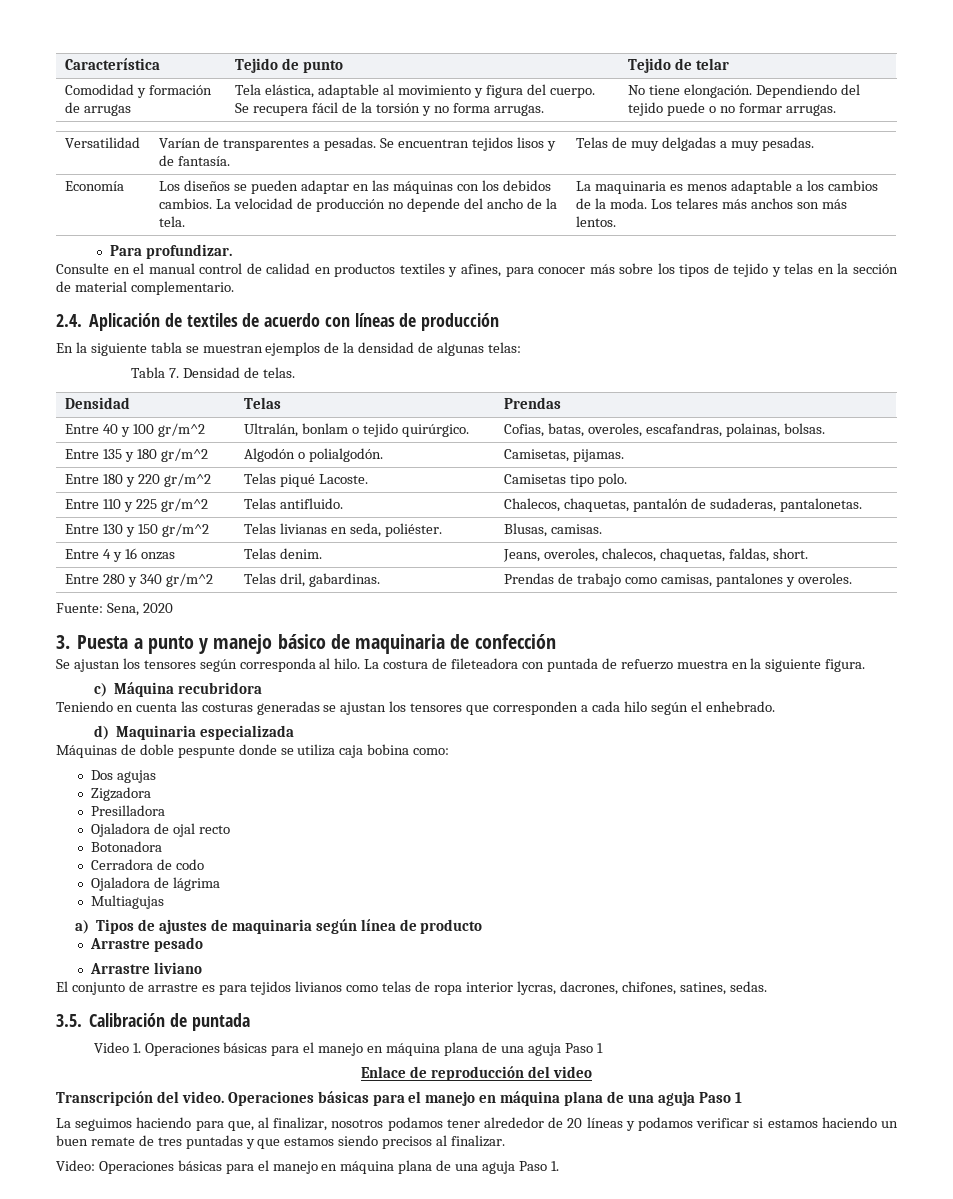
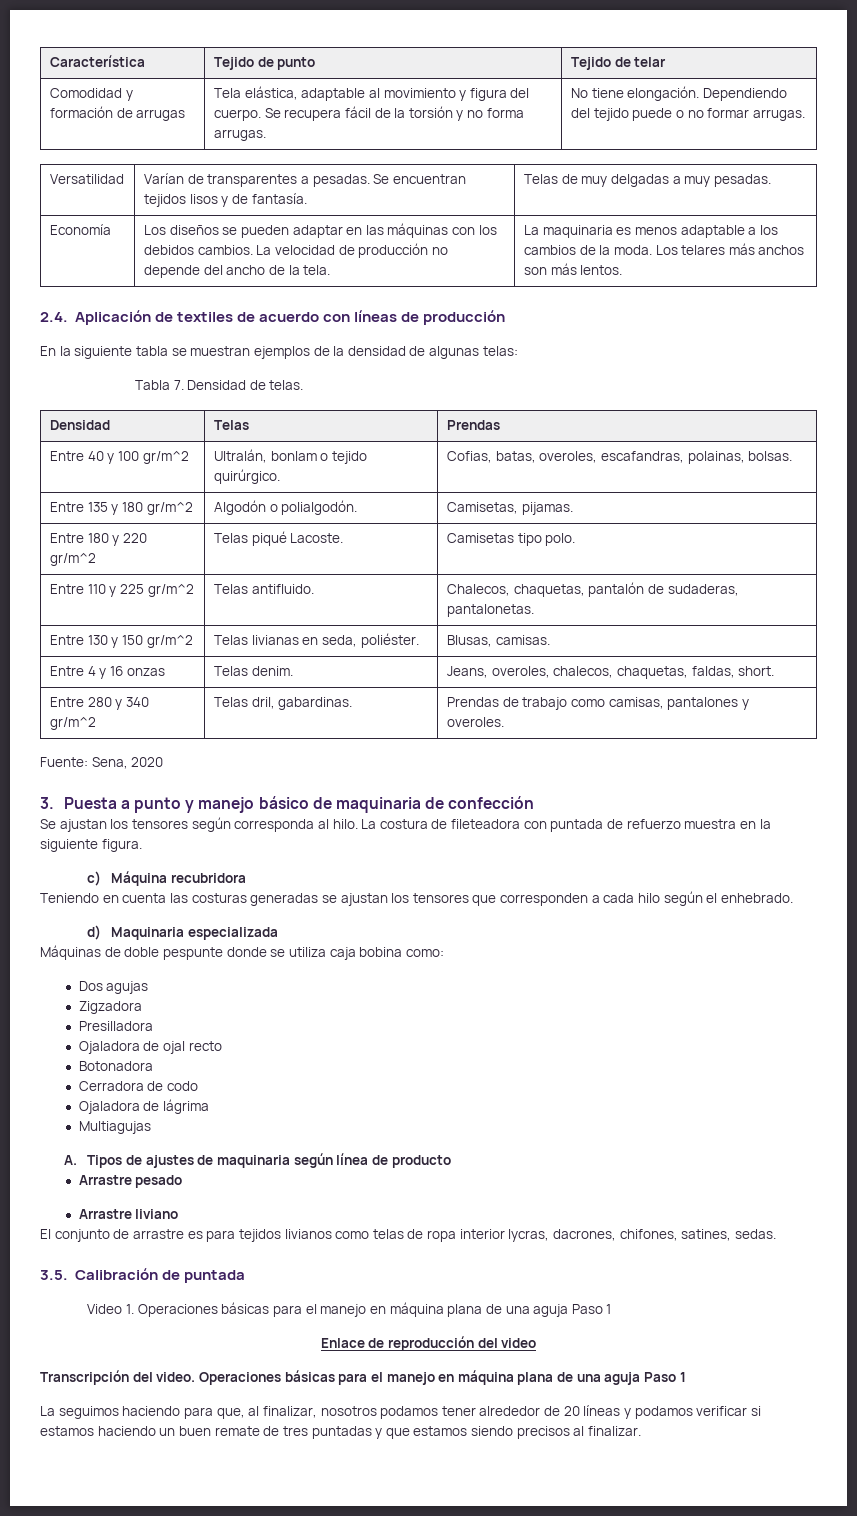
[109,244,232,259] [56,263,898,277] [56,281,234,295] // Para profundizar. // Consulte en el manual control de calidad en productos textiles y afines, para conocer más sobre los tipos de tejido y telas en la sección de material complementario. -> (623, 270) none
[74,920,89,934] a) -> [63,1155,77,1165] A.
[56,1160,559,1174] // Video: Operaciones básicas para el manejo en máquina plana de una aguja Paso 1. -> (642, 1431) none

